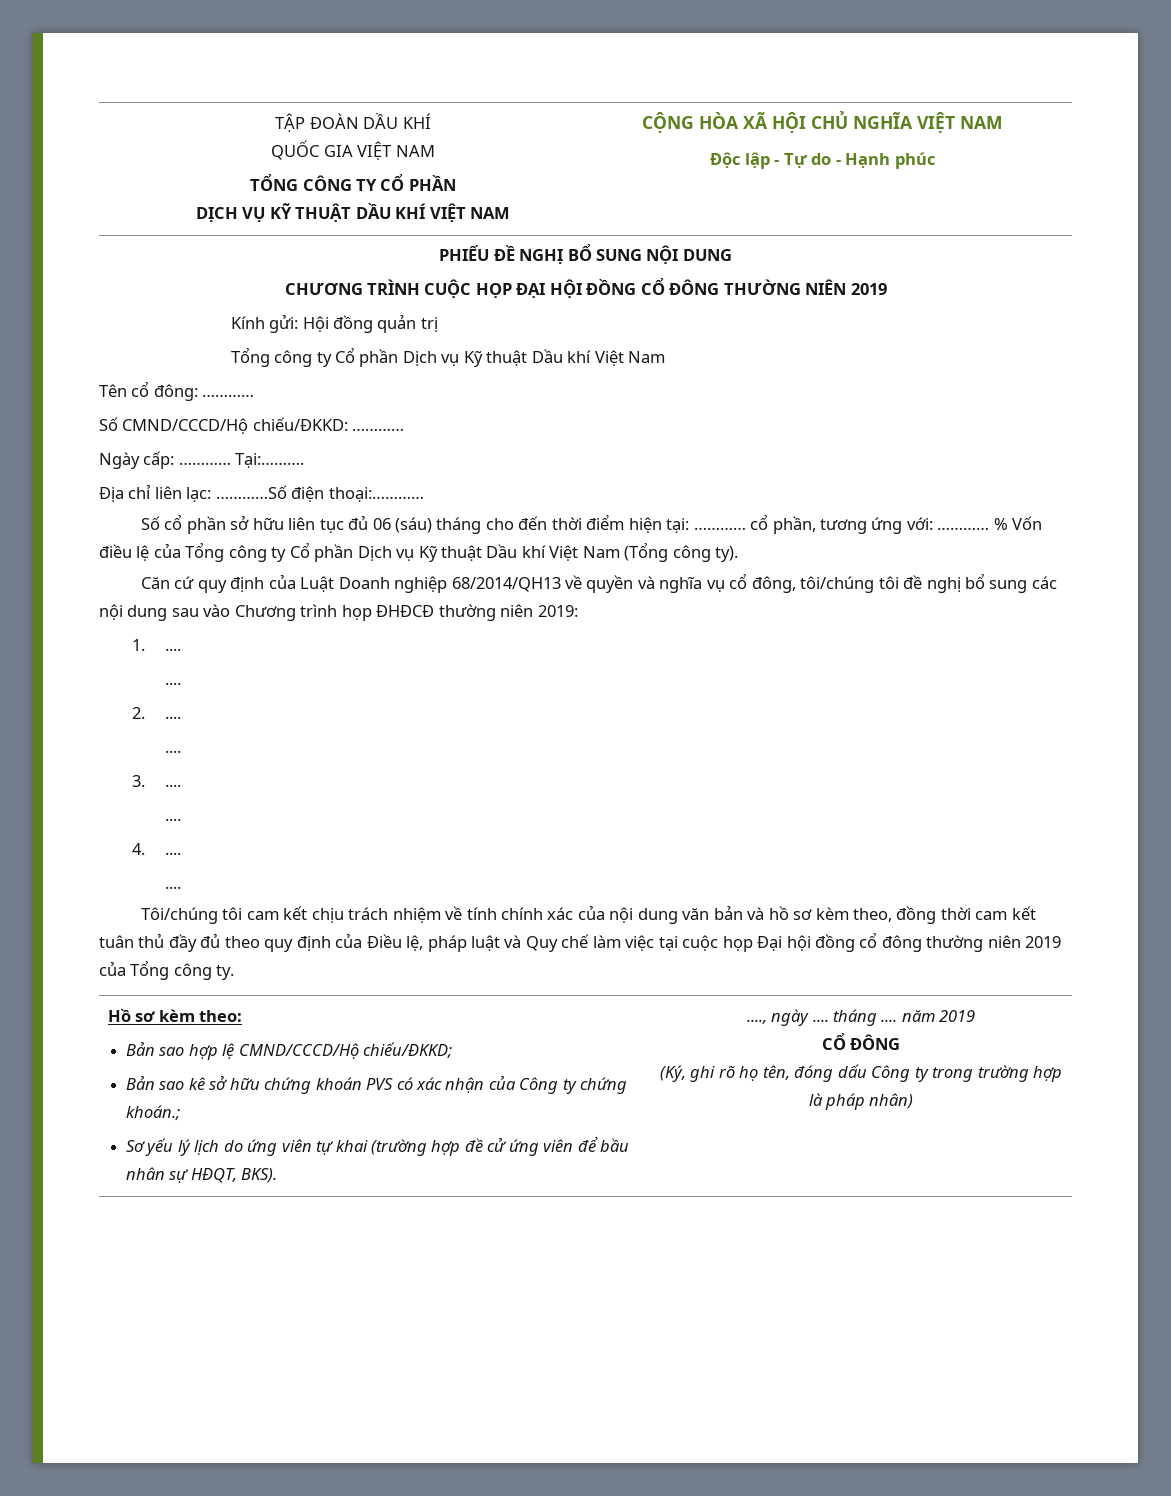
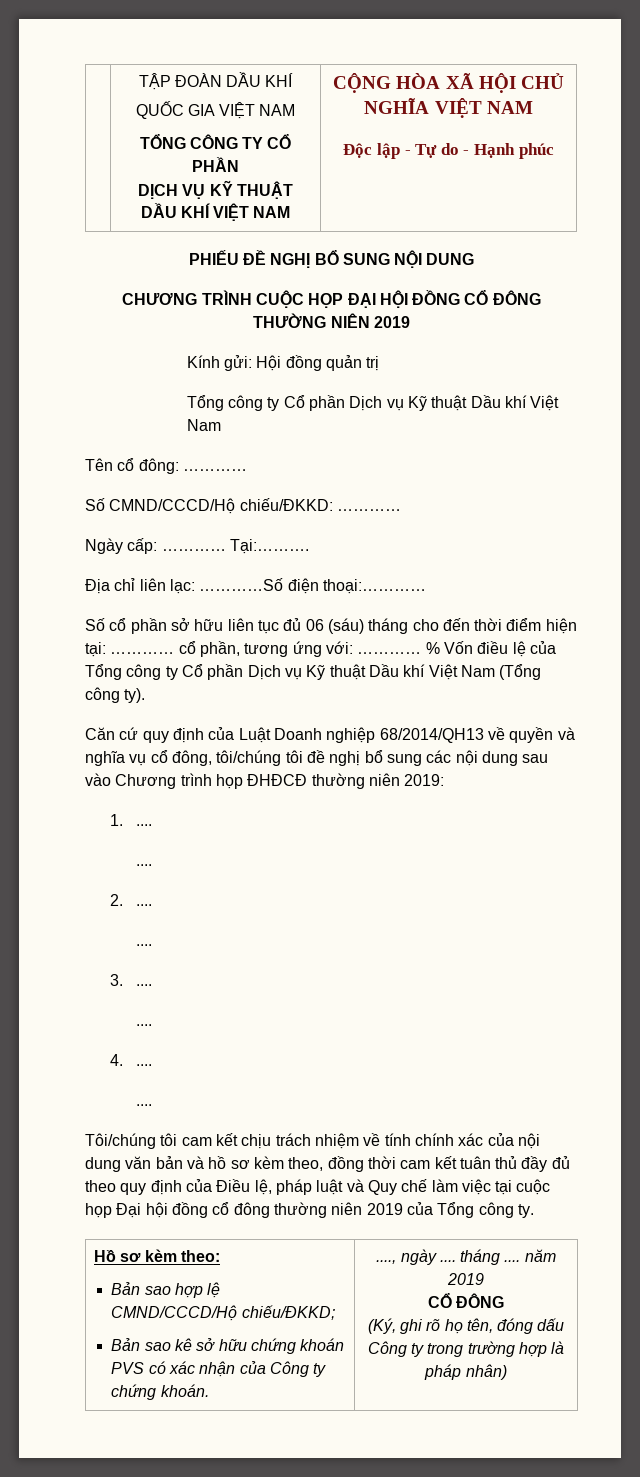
[125,1105,180,1121] [125,1136,630,1156] [125,1167,278,1183] khoán.; // Sơ yếu lý lịch do ứng viên tự khai (trường hợp đề cử ứng viên để bầu nhân sự HĐQT, BKS). -> [160,1384,209,1397] khoán.

